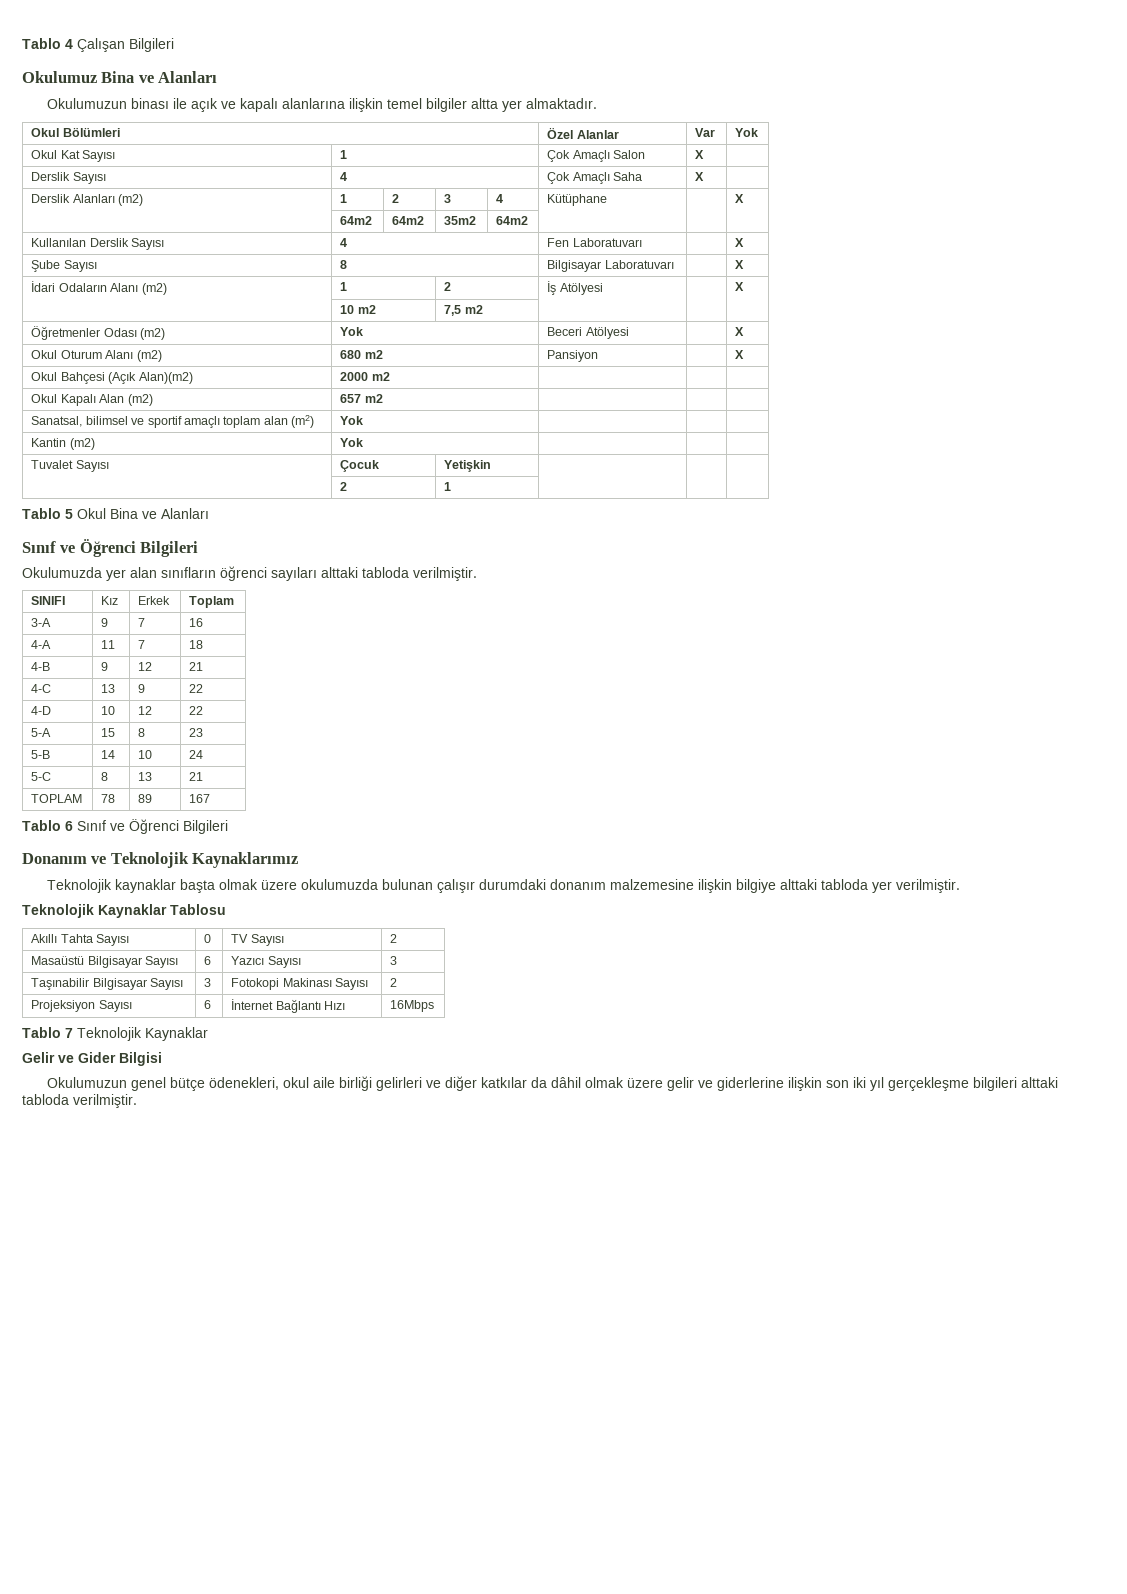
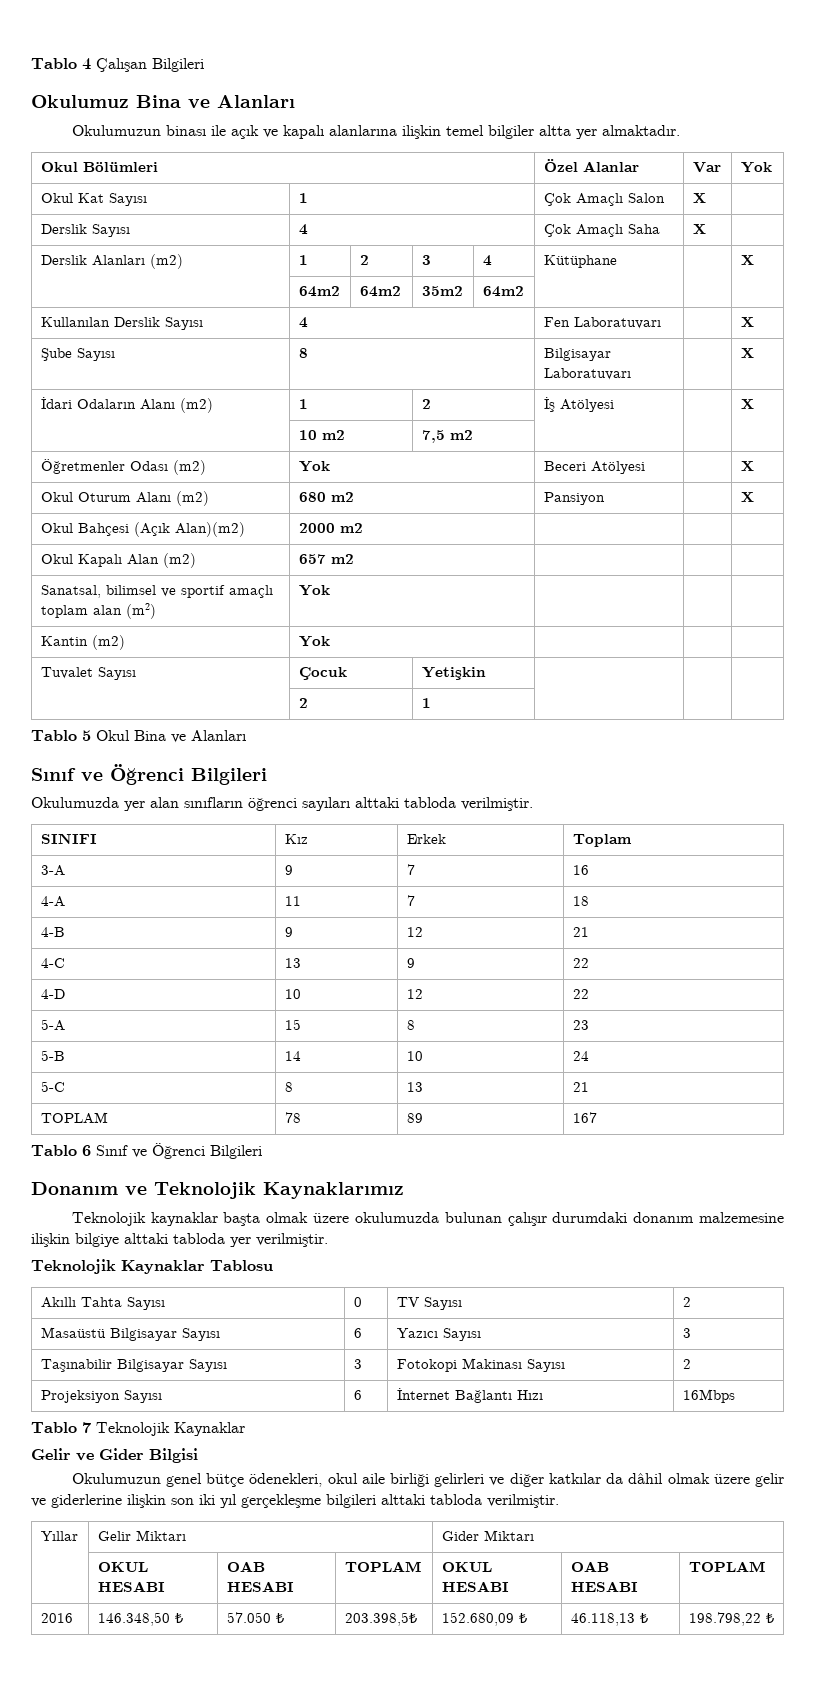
(137, 1101) none -> [40,1531,78,1541] [97,1530,186,1541] [441,1530,534,1541] [97,1562,148,1572] [97,1581,165,1592] [226,1561,265,1572] [226,1581,294,1592] [344,1561,421,1572] [441,1562,492,1572] [441,1581,509,1592] [570,1561,609,1572] [570,1581,638,1592] [688,1561,765,1572] [40,1613,73,1623] [97,1612,183,1626] [226,1612,284,1623] [344,1612,417,1626] [441,1612,527,1626] [570,1613,648,1626] [688,1612,774,1626] // Yıllar | Gelir Miktarı | Gider Miktarı // | OKUL HESABI | OAB HESABI | TOPLAM | OKUL HESABI | OAB HESABI | TOPLAM // 2016 | 146.348,50 ₺ | 57.050 ₺ | 203.398,5₺ | 152.680,09 ₺ | 46.118,13 ₺ | 198.798,22 ₺

